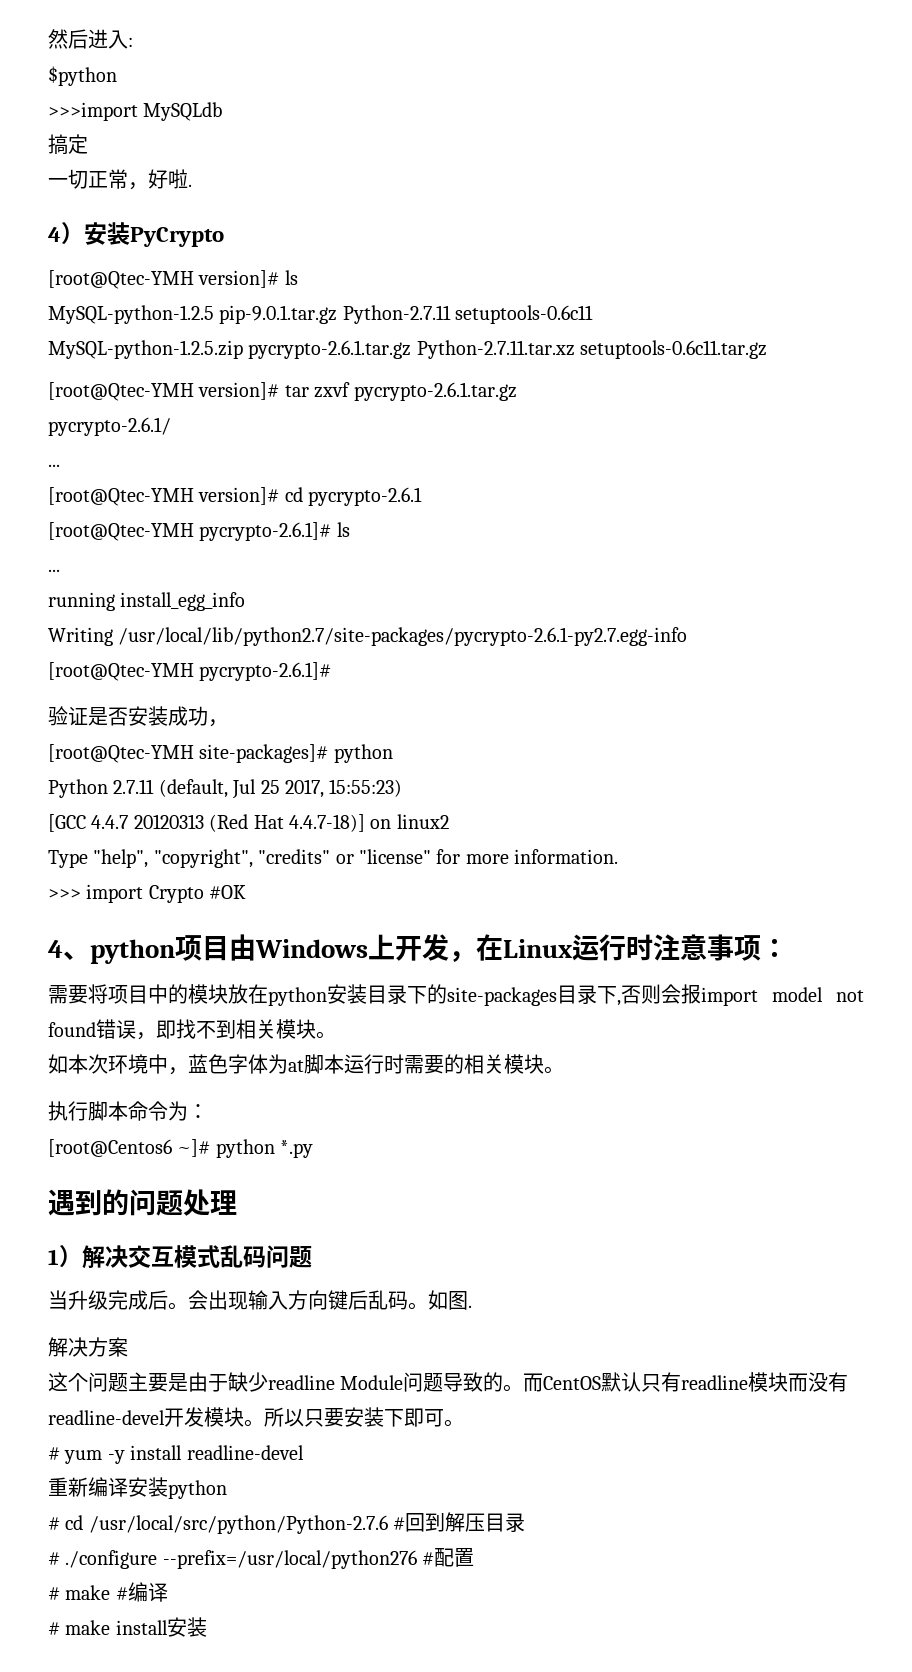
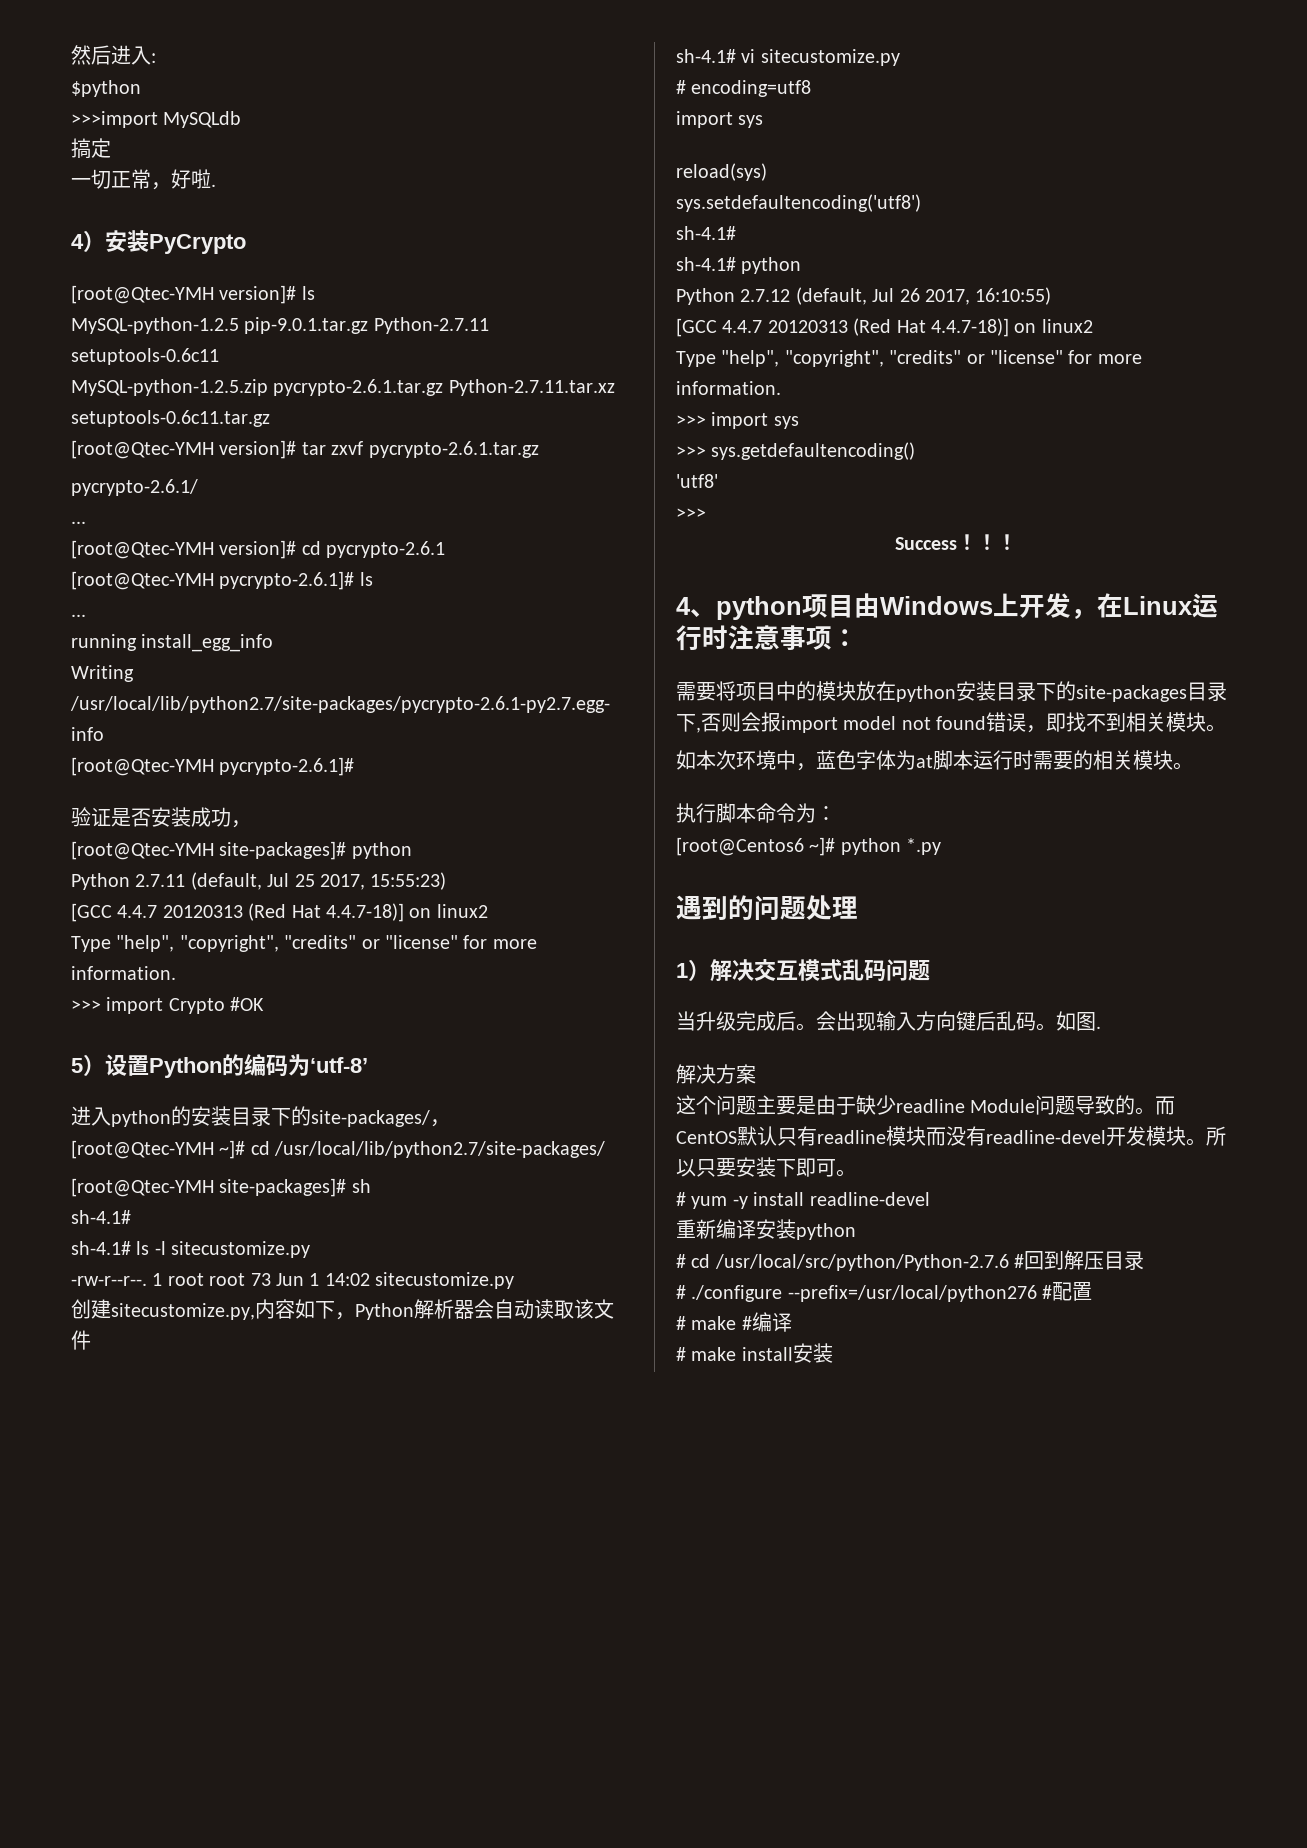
(247, 892) none -> [71,1054,368,1078] [71,1106,450,1127] [71,1140,606,1159] [71,1178,371,1197] [71,1210,131,1224] [71,1241,311,1258] [71,1272,515,1289] [71,1299,614,1320] [71,1330,91,1350] [676,49,900,66] [676,80,812,97] [676,111,764,128] [676,163,767,181] [676,194,921,212] [676,226,736,240] [676,257,802,274] [676,287,1052,305] [676,318,1093,337] [676,350,1142,367] [676,381,781,395] [676,412,799,429] [676,442,916,460] [676,474,718,488] [676,508,706,519] [895,534,1017,550] // 5）设置Python的编码为‘utf-8’ // 进入python的安装目录下的site-packages/， // [root@Qtec-YMH ~]# cd /usr/local/lib/python2.7/site-packages/ // [root@Qtec-YMH site-packages]# sh // sh-4.1# // sh-4.1# ls -l sitecustomize.py // -rw-r--r--. 1 root root 73 Jun 1 14:02 sitecustomize.py // 创建sitecustomize.py,内容如下，Python解析器会自动读取该文件 // sh-4.1# vi sitecustomize.py // # encoding=utf8 // import sys // reload(sys) // sys.setdefaultencoding('utf8') // sh-4.1# // sh-4.1# python // Python 2.7.12 (default, Jul 26 2017, 16:10:55) // [GCC 4.4.7 20120313 (Red Hat 4.4.7-18)] on linux2 // Type "help", "copyright", "credits" or "license" for more information. // >>> import sys // >>> sys.getdefaultencoding() // 'utf8' // >>> // Success！！！

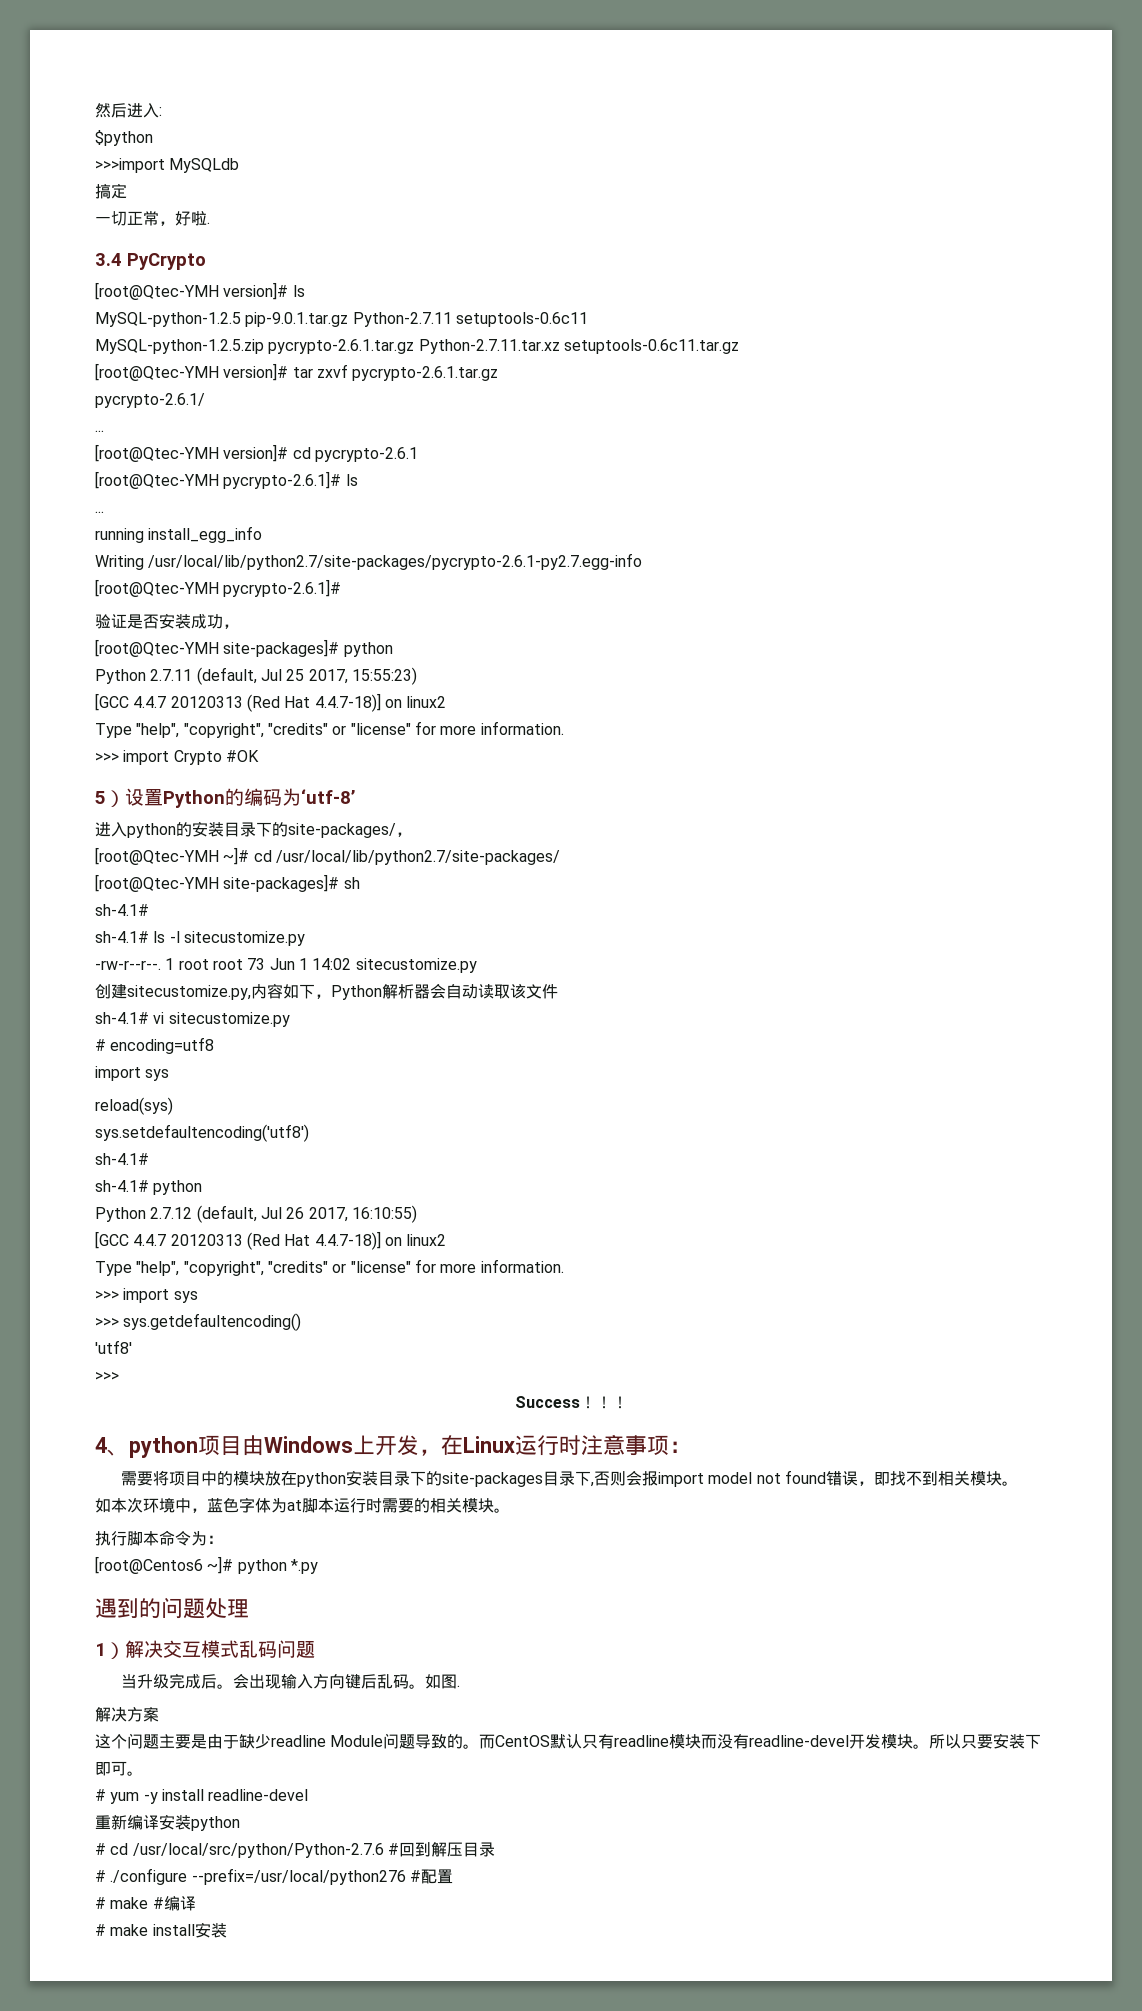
[71,230,149,252] 4）安装 -> [95,253,122,266] 3.4

